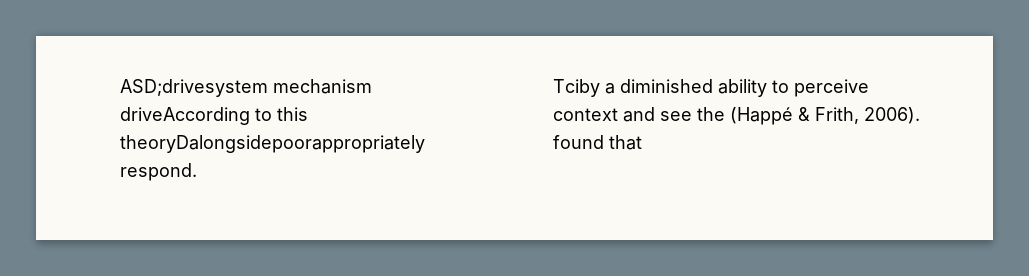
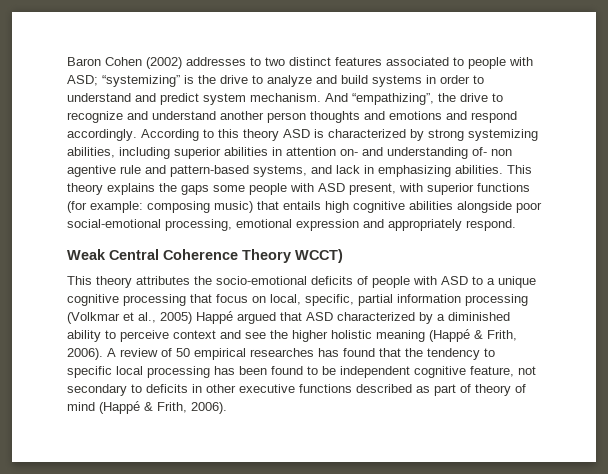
[120,79,372,97] [120,107,308,125] [120,135,425,153] [120,163,197,181] [553,79,600,97] ASD;drivesystem mechanism driveAccording to this theoryDalongsidepoorappropriately respond. // Tciby -> [67,57,533,69] [67,75,484,87] [67,93,503,105] [67,111,517,123] [67,129,538,141] [67,147,512,159] [67,165,532,177] [67,183,530,195] [67,201,542,213] [67,219,516,231] [67,249,343,263] [67,276,536,288] [67,294,528,306] [67,311,433,324] Baron Cohen (2002) addresses to two distinct features associated to people with ASD; “systemizing” is the drive to analyze and build systems in order to understand and predict system mechanism. And “empathizing”, the drive to recognize and understand another person thoughts and emotions and respond accordingly. According to this theory ASD is characterized by strong systemizing abilities, including superior abilities in attention on- and understanding of- non agentive rule and pattern-based systems, and lack in emphasizing abilities. This theory explains the gaps some people with ASD present, with superior functions (for example: composing music) that entails high cognitive abilities alongside poor social-emotional processing, emotional expression and appropriately respond. // Weak Central Coherence Theory WCCT) // This theory attributes the socio-emotional deficits of people with ASD to a unique cognitive processing that focus on local, specific, partial information processing (Volkmar et al., 2005) Happé argued that ASD characterized by
[730,107,920,125] [553,135,642,150] (Happé & Frith, 2006). found that -> [292,329,517,342] [67,348,495,360] [67,366,536,378] [67,384,526,396] [67,401,227,414] higher holistic meaning (Happé & Frith, 2006). A review of 50 empirical researches has found that the tendency to specific local processing has been found to be independent cognitive feature, not secondary to deficits in other executive functions described as part of theory of mind (Happé & Frith, 2006).

